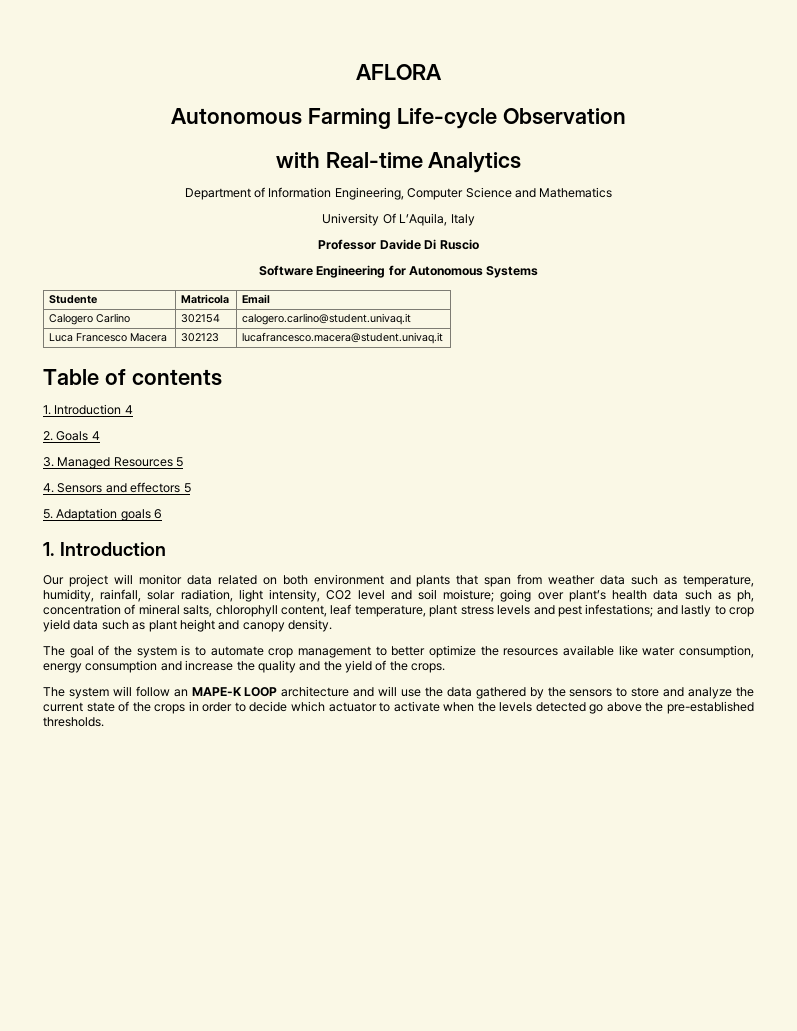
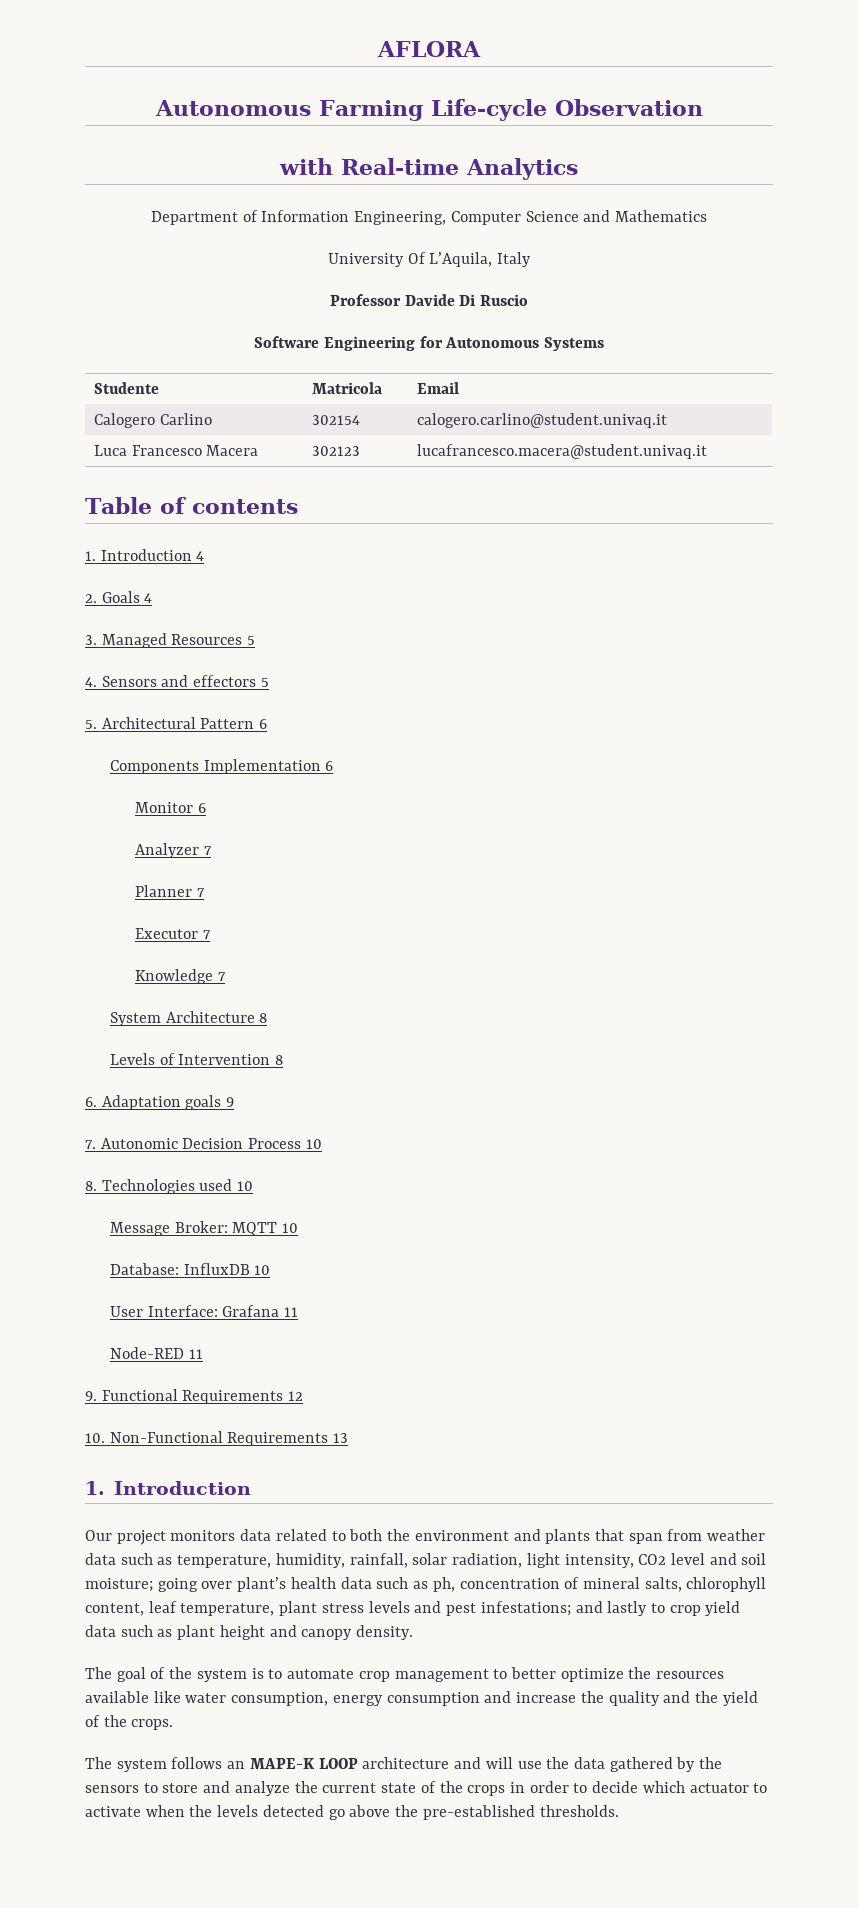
[56,508,163,521] [43,542,167,556] [43,574,308,587] Adaptation goals 6 // 1. Introduction // Our project will monitor data related on both -> [101,717,268,729] [110,759,334,774] [135,802,206,813] [135,843,212,858] [135,885,205,897] [135,928,211,939] [135,969,226,984] [110,1011,268,1026] [110,1053,284,1065] [85,1095,235,1110] [85,1138,322,1149] [85,1179,254,1194] [110,1221,299,1236] [110,1263,271,1275] [110,1305,299,1317] [110,1347,203,1359] [85,1389,304,1404] [85,1431,349,1446] [85,1481,251,1495] [85,1529,411,1545] Architectural Pattern 6 // Components Implementation 6 // Monitor 6 // Analyzer 7 // Planner 7 // Executor 7 // Knowledge 7 // System Architecture 8 // Levels of Intervention 8 // 6. Adaptation goals 9 // 7. Autonomic Decision Process 10 // 8. Technologies used 10 // Message Broker: MQTT 10 // Database: InfluxDB 10 // User Interface: Grafana 11 // Node-RED 11 // 9. Functional Requirements 12 // 10. Non-Functional Requirements 13 // 1. Introduction // Our project monitors data related to both the
[112,686,170,697] will follow -> [171,1757,223,1769] follows

